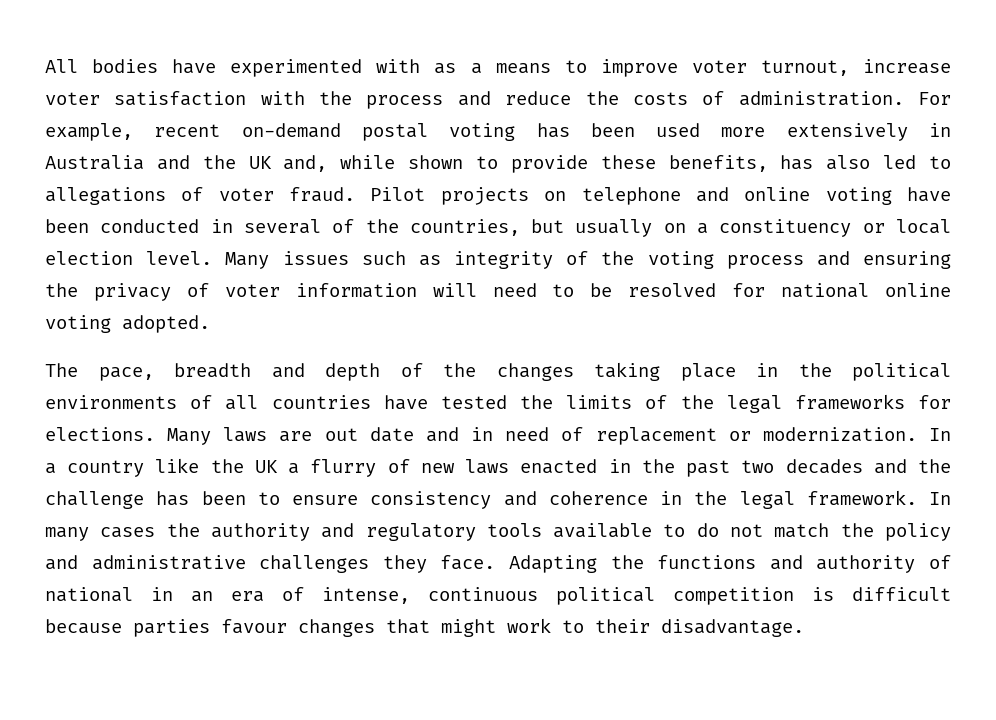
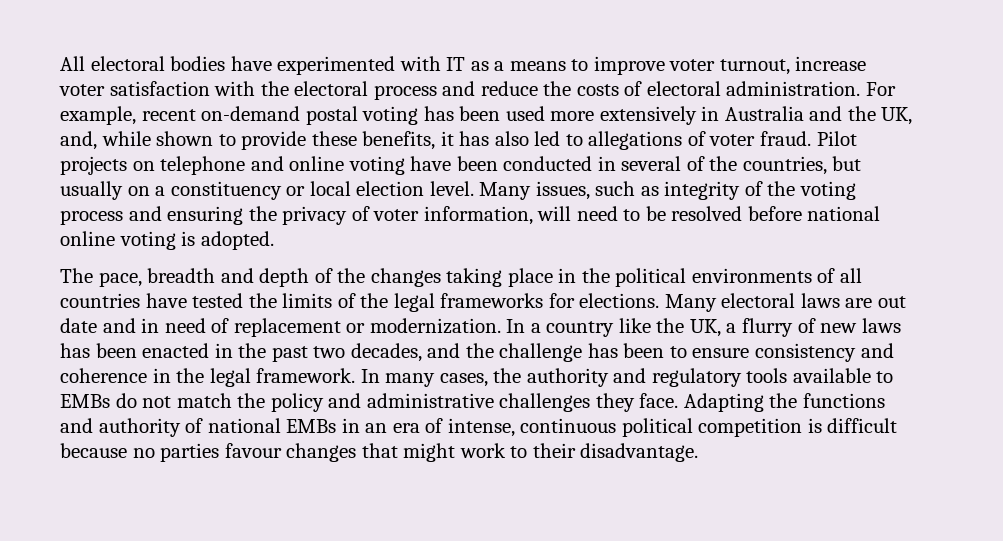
(78, 66) none -> [90,56,165,71] electoral
(421, 66) none -> [446,57,466,71] IT
(353, 98) none -> [294,81,369,96] electoral
(725, 98) none -> [646,81,721,96] electoral
[248,156,272,169] UK -> [881,107,913,125] UK,
(768, 163) none -> [440,131,454,146] it
[282,251,349,265] issues -> [535,181,590,200] issues,
[295,283,417,298] information -> [423,206,533,225] information,
[732,283,766,297] for -> [747,206,802,221] before
(111, 324) none -> [181,231,196,246] is
(212, 436) none -> [721,293,796,308] electoral
[254,460,278,473] UK -> [689,319,721,337] UK,
(510, 466) none -> [60,343,137,358] has been
[785,459,863,474] decades -> [350,343,422,362] decades,
[100,527,156,538] cases -> [439,373,488,387] cases,
(686, 530) none -> [60,394,110,408] EMBs
(133, 594) none -> [286,419,337,433] EMBs
(122, 626) none -> [132,448,155,458] no

